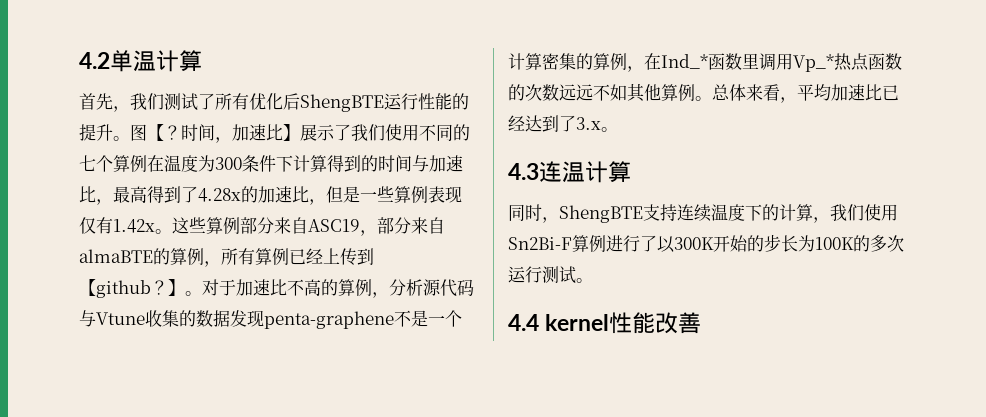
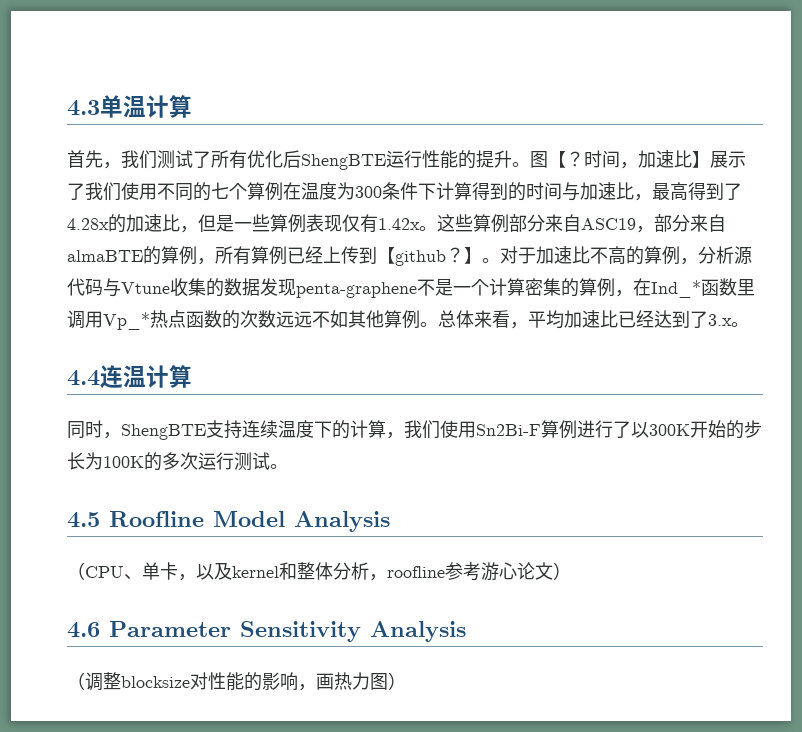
[79,52,110,69] 4.2 -> [67,100,100,116] 4.3
[508,163,539,180] 4.3 -> [67,370,100,386] 4.4
[508,312,702,334] 4.4 kernel性能改善 -> [67,511,390,532] [67,562,571,581] [67,621,466,642] [67,672,406,691] 4.5 Roofline Model Analysis // （CPU、单卡，以及kernel和整体分析，roofline参考游心论文） // 4.6 Parameter Sensitivity Analysis // （调整blocksize对性能的影响，画热力图）

